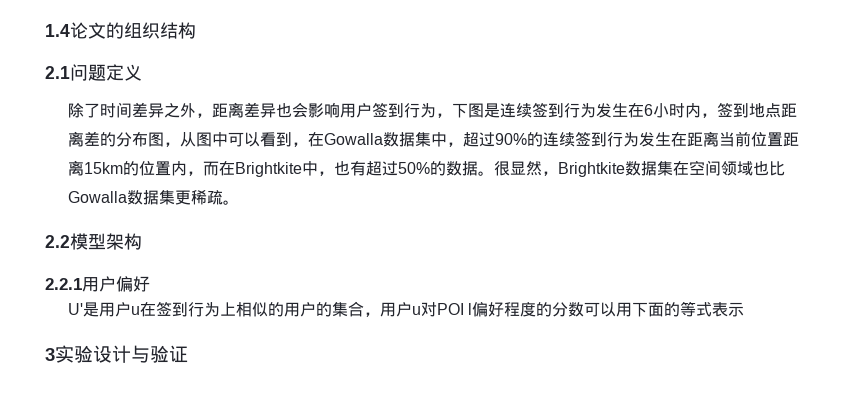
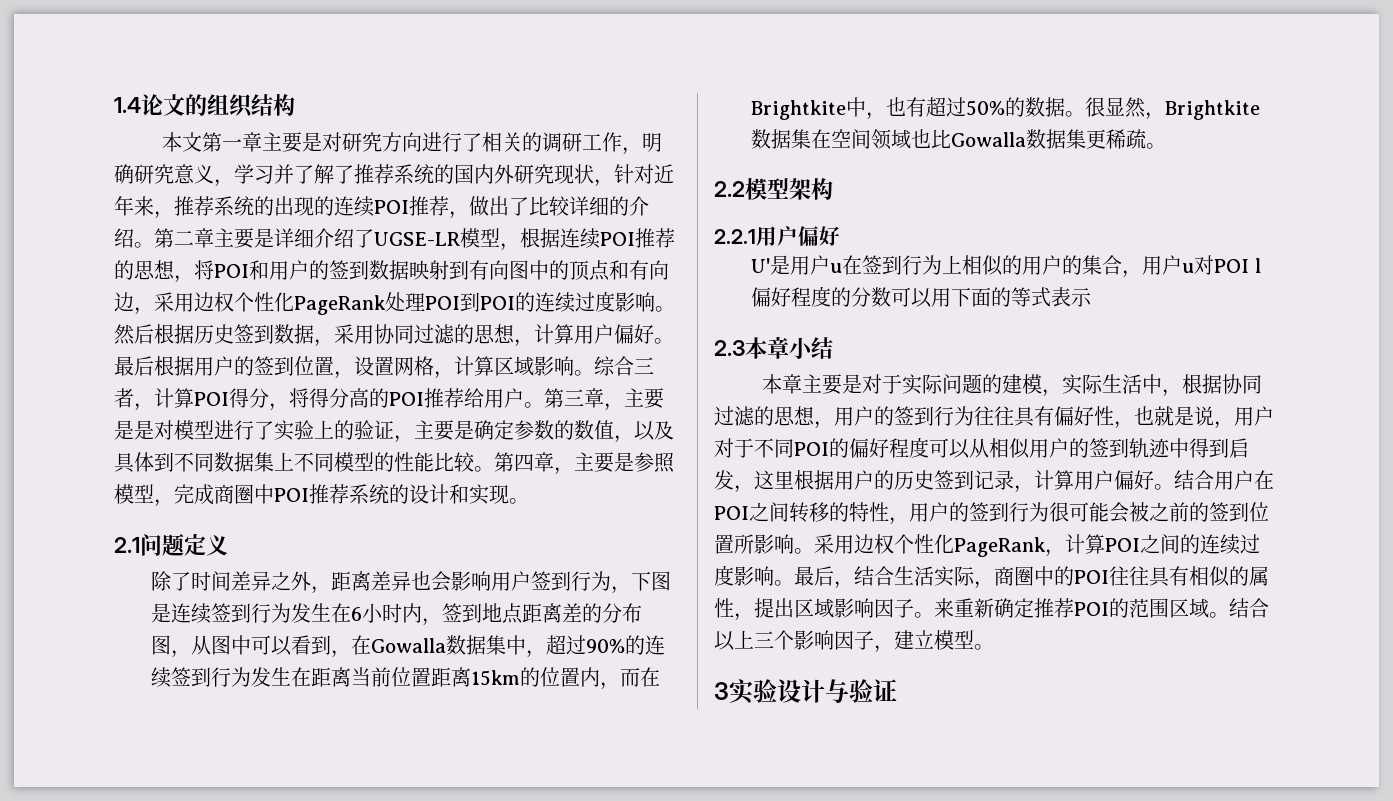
(196, 30) none -> [161,132,662,155] [114,164,674,187] [114,196,649,219] [114,228,675,251] [114,260,669,283] [114,291,675,315] [114,324,674,347] [114,356,654,379] [114,388,664,411] [114,420,674,443] [114,452,675,475] [114,484,529,507] // 本文第一章主要是对研究方向进行了相关的调研工作，明确研究意义，学习并了解了推荐系统的国内外研究现状，针对近年来，推荐系统的出现的连续POI推荐，做出了比较详细的介绍。第二章主要是详细介绍了UGSE-LR模型，根据连续POI推荐的思想，将POI和用户的签到数据映射到有向图中的顶点和有向边，采用边权个性化PageRank处理POI到POI的连续过度影响。然后根据历史签到数据，采用协同过滤的思想，计算用户偏好。最后根据用户的签到位置，设置网格，计算区域影响。综合三者，计算POI得分，将得分高的POI推荐给用户。第三章，主要是是对模型进行了实验上的验证，主要是确定参数的数值，以及具体到不同数据集上不同模型的性能比较。第四章，主要是参照模型，完成商圈中POI推荐系统的设计和实现。
(745, 309) none -> [714,336,833,359] [761,374,1262,397] [714,406,1274,429] [714,437,1249,459] [714,470,1274,493] [714,502,1269,525] [714,534,1260,557] [714,565,1269,589] [714,598,1269,621] [714,630,994,653] // 2.3本章小结 // 本章主要是对于实际问题的建模，实际生活中，根据协同过滤的思想，用户的签到行为往往具有偏好性，也就是说，用户对于不同POI的偏好程度可以从相似用户的签到轨迹中得到启发，这里根据用户的历史签到记录，计算用户偏好。结合用户在POI之间转移的特性，用户的签到行为很可能会被之前的签到位置所影响。采用边权个性化PageRank，计算POI之间的连续过度影响。最后，结合生活实际，商圈中的POI往往具有相似的属性，提出区域影响因子。来重新确定推荐POI的范围区域。结合以上三个影响因子，建立模型。

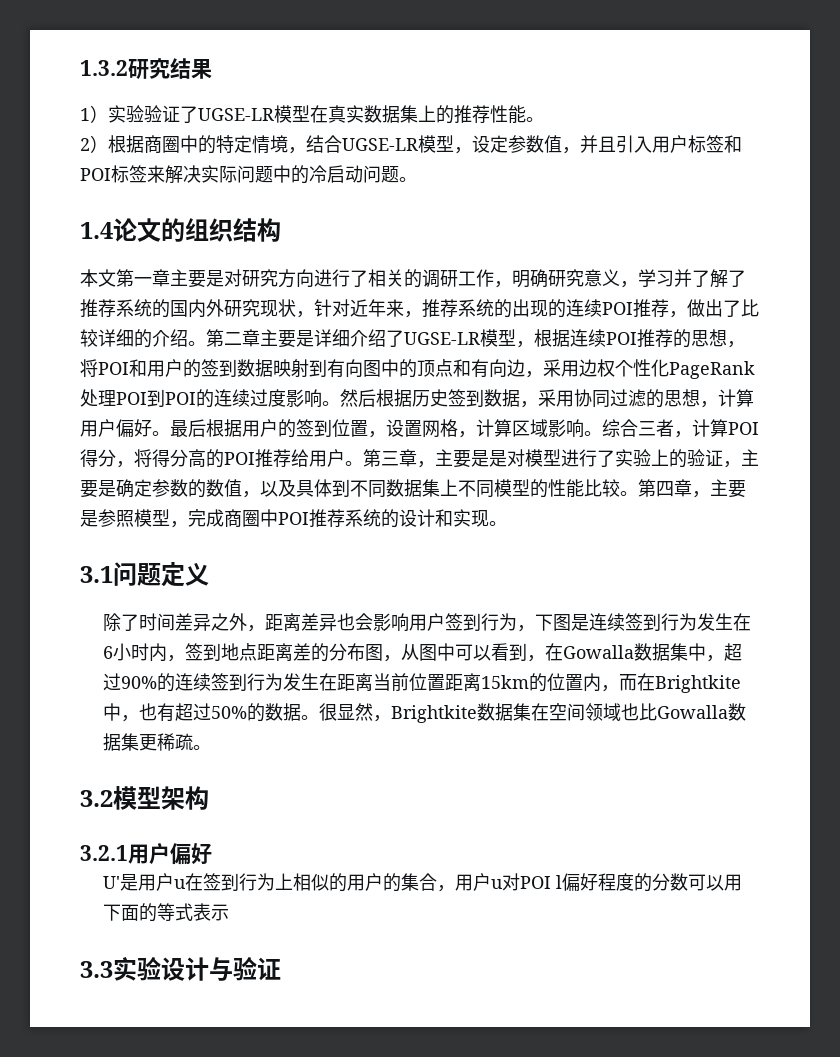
(114, 105) none -> [80,58,212,80] [80,105,544,124] [80,135,742,154] [80,165,417,184] 1.3.2研究结果 // 1）实验验证了UGSE-LR模型在真实数据集上的推荐性能。 // 2）根据商圈中的特定情境，结合UGSE-LR模型，设定参数值，并且引入用户标签和POI标签来解决实际问题中的冷启动问题。 //
[114,537,140,553] 2.1 -> [80,566,113,583] 3.1
[714,181,745,197] 2.2 -> [80,790,113,807] 3.2
[714,229,756,244] 2.2.1 -> [80,845,128,861] 3.2.1
[714,336,833,359] [761,374,1262,397] [714,406,1274,429] [714,437,1249,459] [714,470,1274,493] [714,502,1269,525] [714,534,1260,557] [714,565,1269,589] [714,598,1269,621] [714,630,994,653] [714,682,729,700] 2.3本章小结 // 本章主要是对于实际问题的建模，实际生活中，根据协同过滤的思想，用户的签到行为往往具有偏好性，也就是说，用户对于不同POI的偏好程度可以从相似用户的签到轨迹中得到启发，这里根据用户的历史签到记录，计算用户偏好。结合用户在POI之间转移的特性，用户的签到行为很可能会被之前的签到位置所影响。采用边权个性化PageRank，计算POI之间的连续过度影响。最后，结合生活实际，商圈中的POI往往具有相似的属性，提出区域影响因子。来重新确定推荐POI的范围区域。结合以上三个影响因子，建立模型。 // 3 -> [80,961,113,978] 3.3

